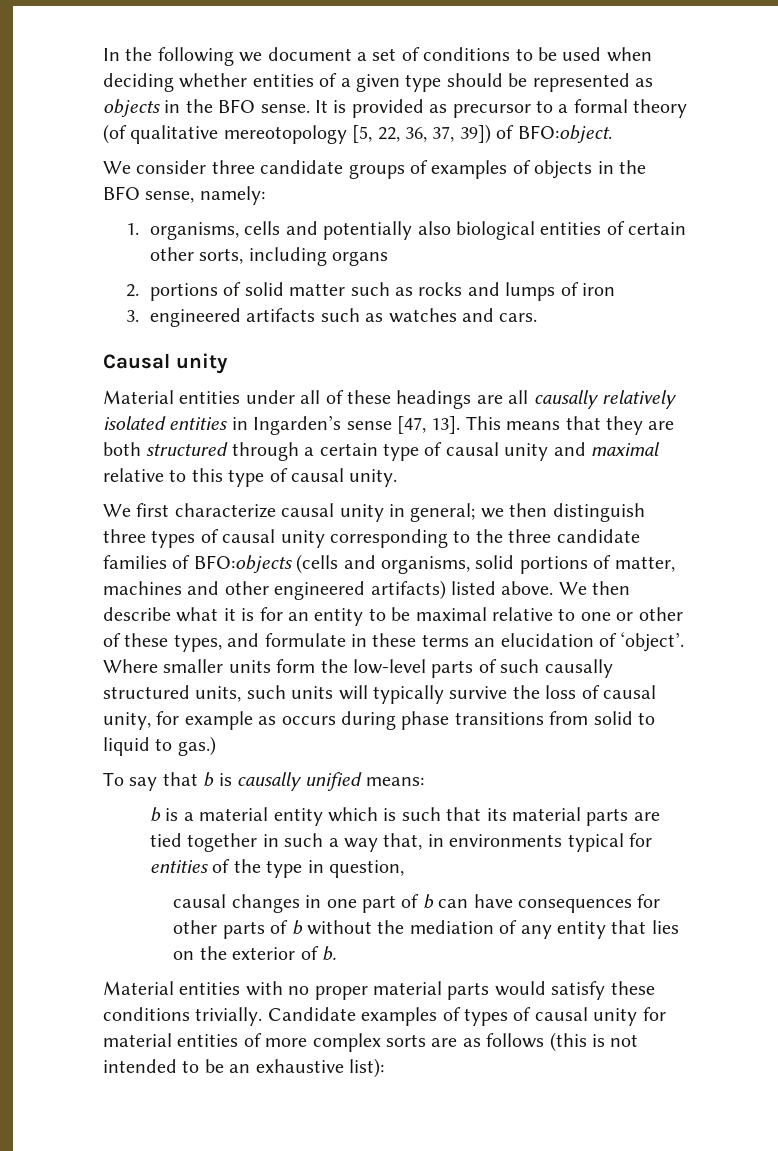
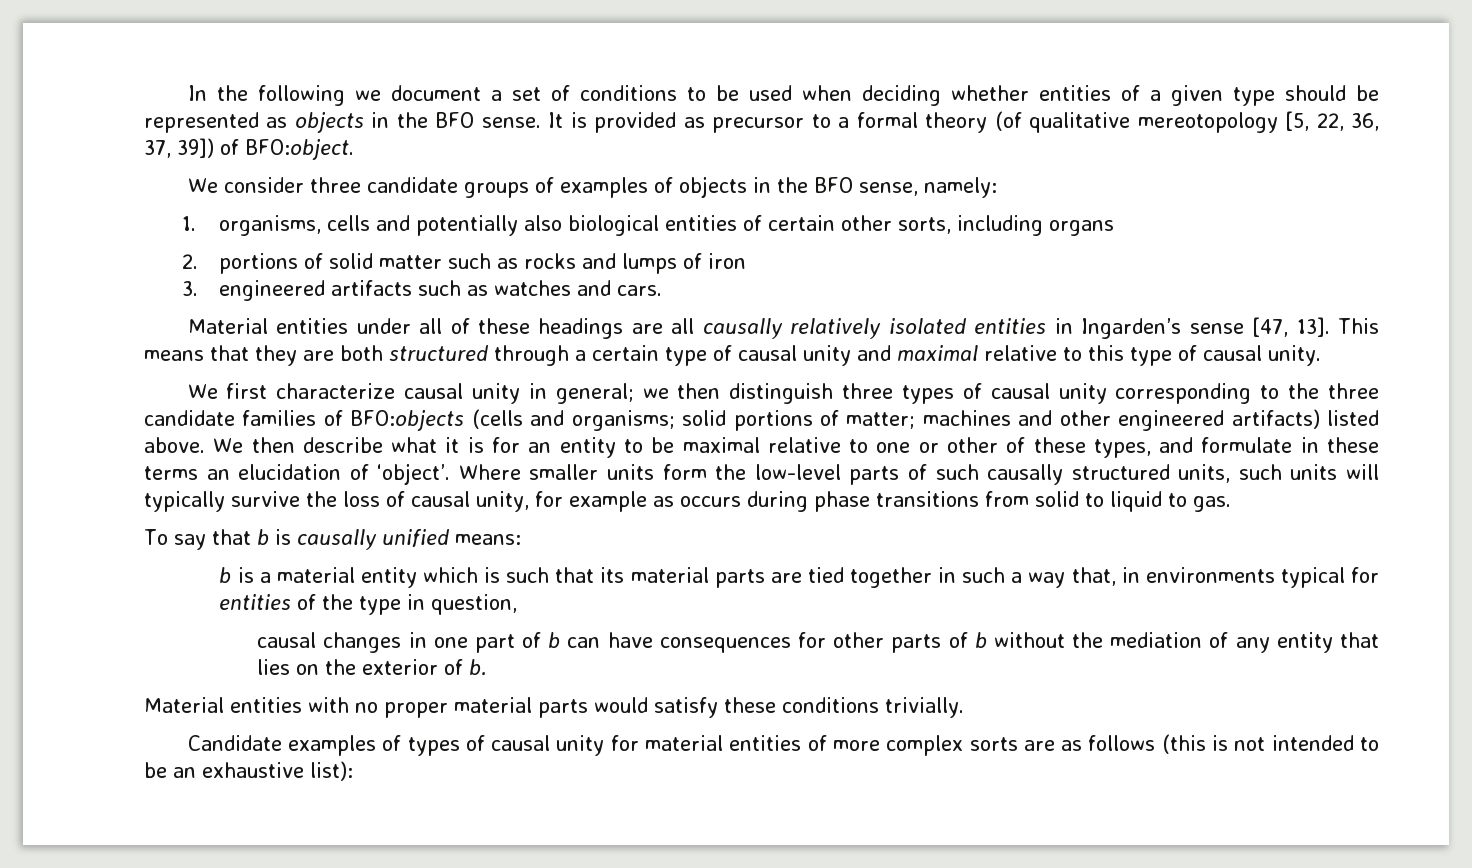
[103,353,228,374] // Causal unity -> (663, 290) none
[381,556,470,574] organisms, -> [571,410,675,431] organisms;
[614,556,675,572] matter, -> [846,412,916,429] matter;
[177,736,216,756] gas.) -> [1193,496,1231,512] gas.
(263, 1016) none -> (964, 707) //

